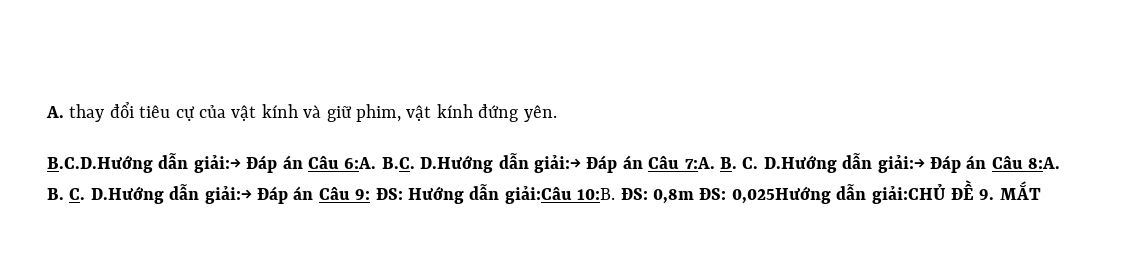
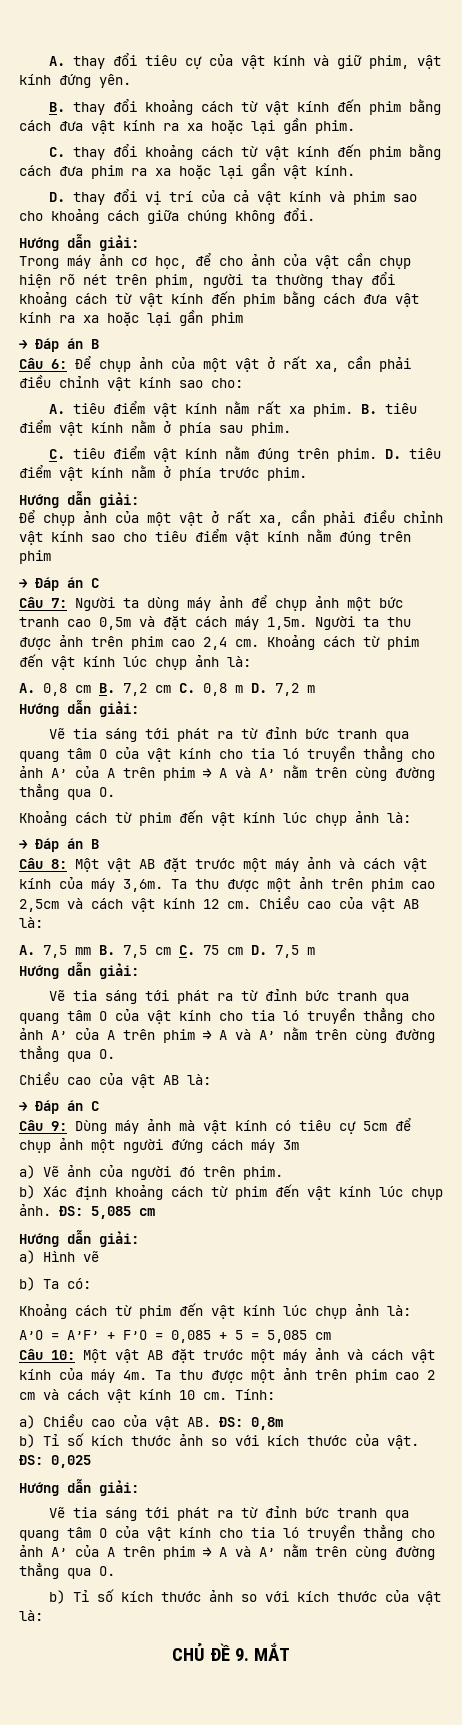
[47,153,1061,173] [47,184,314,204] B.C.D.Hướng dẫn giải:→ Đáp án Câu 6:A. B.C. D.Hướng dẫn giải:→ Đáp án Câu 7:A. B. C. D.Hướng dẫn giải:→ Đáp án Câu 8:A. B. C. D.Hướng dẫn giải:→ Đáp án -> [48,99,441,115] [19,118,355,134] [48,144,441,160] [19,163,355,179] [48,189,417,205] [19,208,315,224] [19,234,139,251] [19,253,411,269] [19,272,395,288] [19,291,419,307] [19,310,243,326] [19,338,99,352] [19,356,411,372] [19,375,243,391] [48,401,417,417] [19,420,291,436] [48,446,441,462] [19,465,307,481] [19,491,139,508] [19,510,443,526] [19,529,411,545] [19,550,51,564] [19,577,99,591] [19,595,403,611] [19,616,411,630] [19,635,419,650] [19,654,251,670] [19,683,315,696] [19,700,139,717] [48,727,409,742] [19,746,435,762] [19,765,435,781] [19,784,115,800] [19,810,411,826] [19,838,99,852] [19,857,427,872] [19,877,435,892] [19,896,419,912] [19,917,43,928] [19,945,315,958] [19,962,139,979] [48,989,409,1004] [19,1008,435,1024] [19,1027,435,1043] [19,1046,115,1062] [19,1072,211,1088] [19,1100,99,1114] B. thay đổi khoảng cách từ vật kính đến phim bằng cách đưa vật kính ra xa hoặc lại gần phim. // C. thay đổi khoảng cách từ vật kính đến phim bằng cách đưa phim ra xa hoặc lại gần vật kính. // D. thay đổi vị trí của cả vật kính và phim sao cho khoảng cách giữa chúng không đổi. // Hướng dẫn giải: // Trong máy ảnh cơ học, để cho ảnh của vật cần chụp hiện rõ nét trên phim, người ta thường thay đổi khoảng cách từ vật kính đến phim bằng cách đưa vật kính ra xa hoặc lại gần phim // → Đáp án B // Câu 6: Để chụp ảnh của một vật ở rất xa, cần phải điều chỉnh vật kính sao cho: // A. tiêu điểm vật kính nằm rất xa phim. B. tiêu điểm vật kính nằm ở phía sau phim. // C. tiêu điểm vật kính nằm đúng trên phim. D. tiêu điểm vật kính nằm ở phía trước phim. // Hướng dẫn giải: // Để chụp ảnh của một vật ở rất xa, cần phải điều chỉnh vật kính sao cho tiêu điểm vật kính nằm đúng trên phim // → Đáp án C // Câu 7: Người ta dùng máy ảnh để chụp ảnh một bức tranh cao 0,5m và đặt cách máy 1,5m. Người ta thu được ảnh trên phim cao 2,4 cm. Khoảng cách từ phim đến vật kính lúc chụp ảnh là: // A. 0,8 cm B. 7,2 cm C. 0,8 m D. 7,2 m // Hướng dẫn giải: // Vẽ tia sáng tới phát ra từ đỉnh bức tranh qua quang tâm O của vật kính cho tia ló truyền thẳng cho ảnh A’ của A trên phim ⇒ A và A’ nằm trên cùng đường thẳng qua O. // Khoảng cách từ phim đến vật kính lúc chụp ảnh là: // → Đáp án B // Câu 8: Một vật AB đặt trước một máy ảnh và cách vật kính của máy 3,6m. Ta thu được một ảnh trên phim cao 2,5cm và cách vật kính 12 cm. Chiều cao của vật AB là: // A. 7,5 mm B. 7,5 cm C. 75 cm D. 7,5 m // Hướng dẫn giải: // Vẽ tia sáng tới phát ra từ đỉnh bức tranh qua quang tâm O của vật kính cho tia ló truyền thẳng cho ảnh A’ của A trên phim ⇒ A và A’ nằm trên cùng đường thẳng qua O. // Chiều cao của vật AB là: // → Đáp án C //
[375,184,946,204] ĐS: Hướng dẫn giải:Câu 10:B. ĐS: 0,8m ĐS: 0,025Hướng dẫn giải:CHỦ -> [75,1118,411,1134] [19,1138,299,1153] [19,1165,283,1180] [19,1184,443,1200] [19,1204,155,1219] [19,1230,139,1247] [19,1250,99,1264] [19,1277,91,1291] [19,1303,411,1319] [19,1330,331,1343] [19,1348,435,1363] [19,1368,435,1383] [19,1389,275,1403] [19,1414,283,1430] [19,1433,419,1449] [19,1455,91,1468] [19,1479,139,1496] [48,1506,409,1521] [19,1525,435,1541] [19,1544,435,1560] [19,1563,115,1579] [48,1589,441,1605] [19,1610,43,1621] [172,1643,206,1661] Dùng máy ảnh mà vật kính có tiêu cự 5cm để chụp ảnh một người đứng cách máy 3m // a) Vẽ ảnh của người đó trên phim. // b) Xác định khoảng cách từ phim đến vật kính lúc chụp ảnh. ĐS: 5,085 cm // Hướng dẫn giải: // a) Hình vẽ // b) Ta có: // Khoảng cách từ phim đến vật kính lúc chụp ảnh là: // A’O = A’F’ + F’O = 0,085 + 5 = 5,085 cm // Câu 10: Một vật AB đặt trước một máy ảnh và cách vật kính của máy 4m. Ta thu được một ảnh trên phim cao 2 cm và cách vật kính 10 cm. Tính: // a) Chiều cao của vật AB. ĐS: 0,8m // b) Tỉ số kích thước ảnh so với kích thước của vật. ĐS: 0,025 // Hướng dẫn giải: // Vẽ tia sáng tới phát ra từ đỉnh bức tranh qua quang tâm O của vật kính cho tia ló truyền thẳng cho ảnh A’ của A trên phim ⇒ A và A’ nằm trên cùng đường thẳng qua O. // b) Tỉ số kích thước ảnh so với kích thước của vật là: // CHỦ

